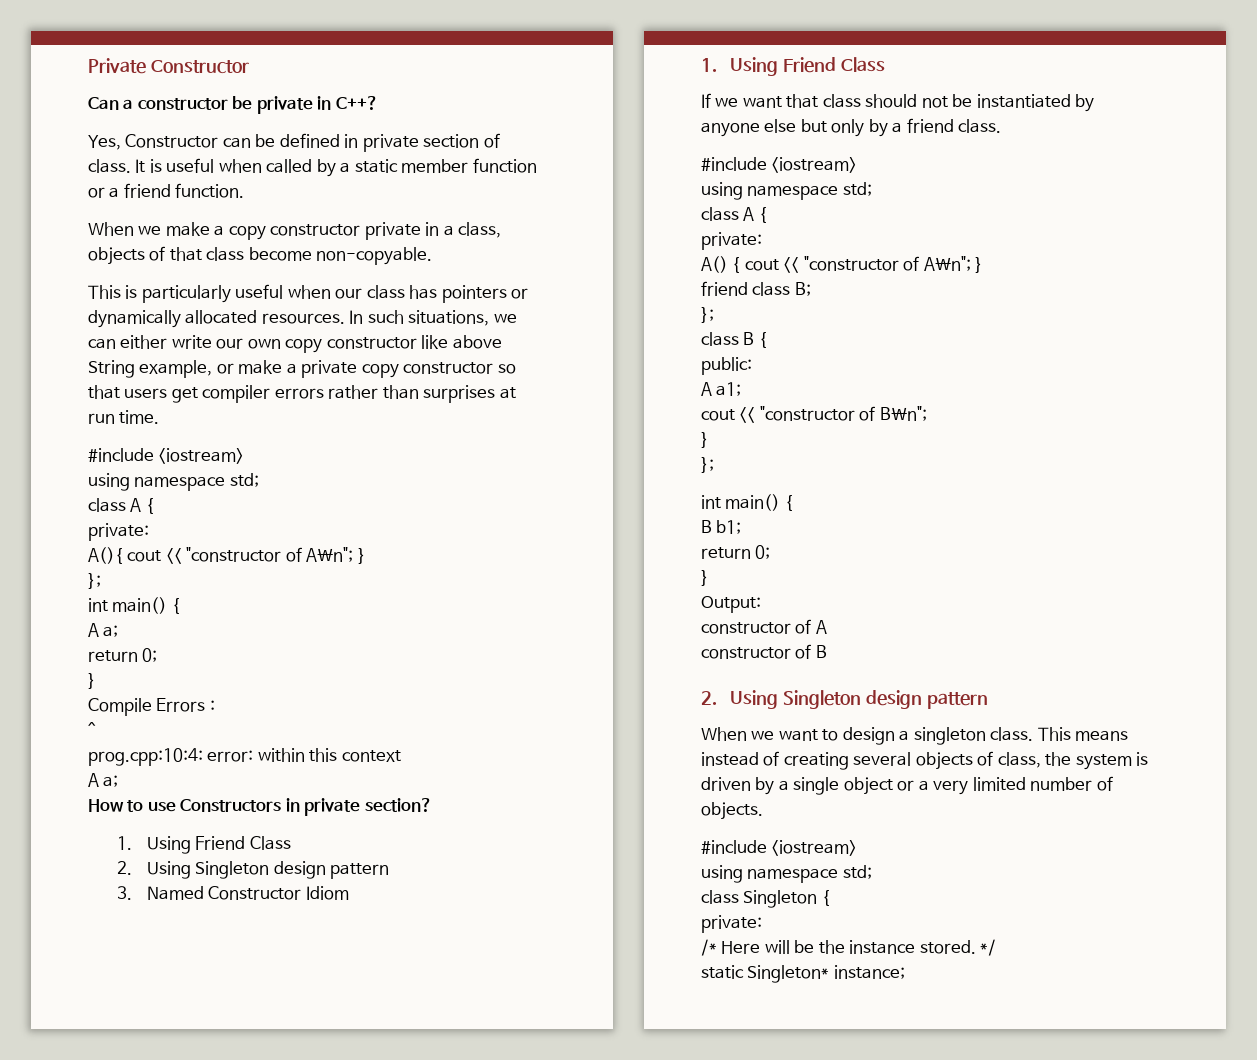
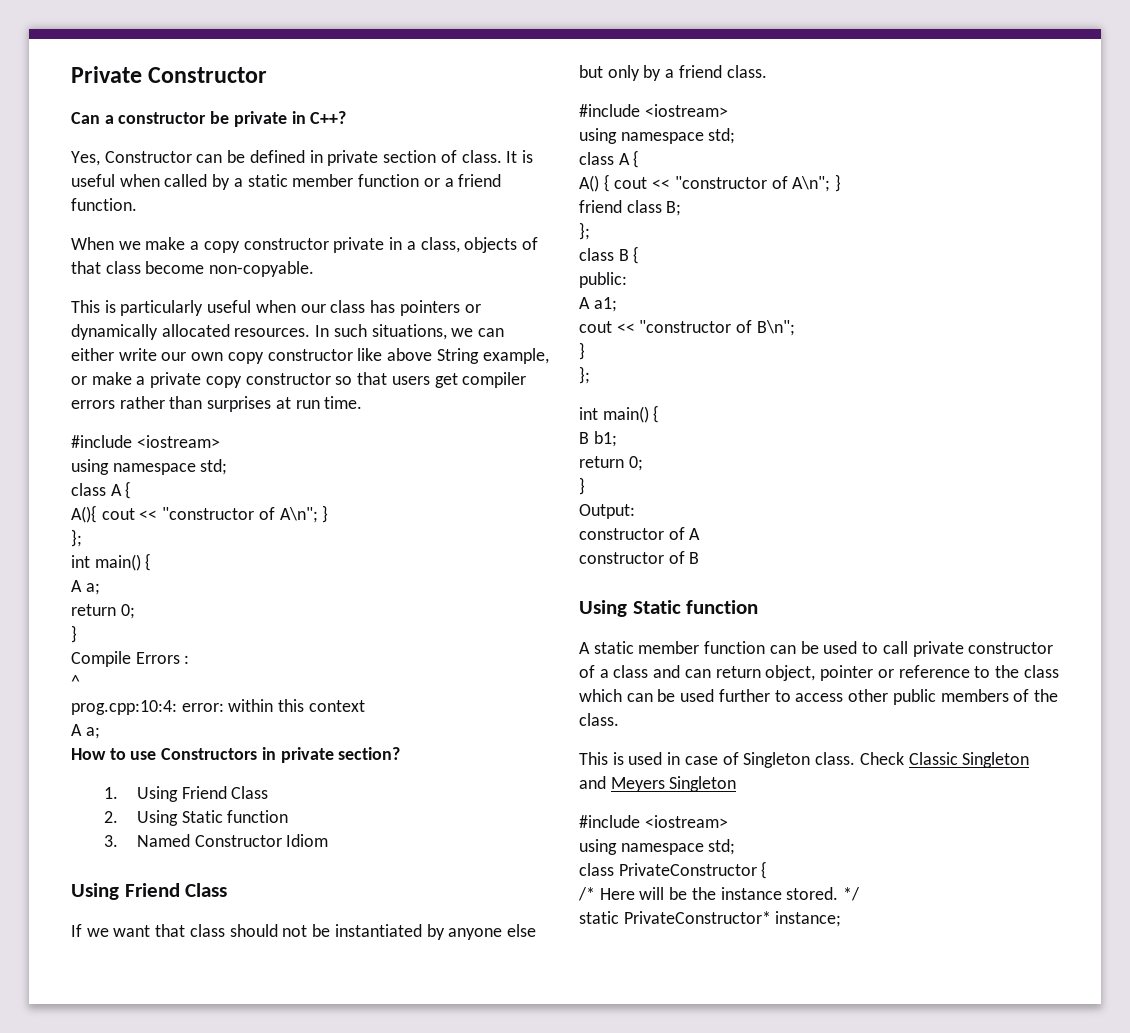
[88,523,149,541] // private: -> (132, 490) none
[195,861,390,879] Singleton design pattern -> [181,810,289,823] Static function
[701,58,717,72] 1. -> (329, 840) none
[701,232,762,250] // private: -> (640, 159) none
[701,690,988,709] [701,727,1129,745] [701,751,1149,770] [701,776,1113,795] [701,802,763,820] [701,840,858,856] [701,865,872,883] [701,890,830,908] [701,915,762,933] 2. Using Singleton design pattern // When we want to design a singleton class. This means instead of creating several objects of class, the system is driven by a single object or a very limited number of objects. // #include <iostream> // using namespace std; // class Singleton { // private: -> [579,600,759,617] [579,641,1054,657] [579,665,1059,681] [579,689,1058,705] [579,713,619,726] [579,752,1030,768] [579,776,737,792] [579,815,728,828] [579,839,736,855] [579,861,768,879] Using Static function // A static member function can be used to call private constructor of a class and can return object, pointer or reference to the class which can be used further to access other public members of the class. // This is used in case of Singleton class. Check Classic Singleton and Meyers Singleton // #include <iostream> // using namespace std; // class PrivateConstructor {
[747,965,830,983] Singleton* -> [623,911,771,924] PrivateConstructor*

